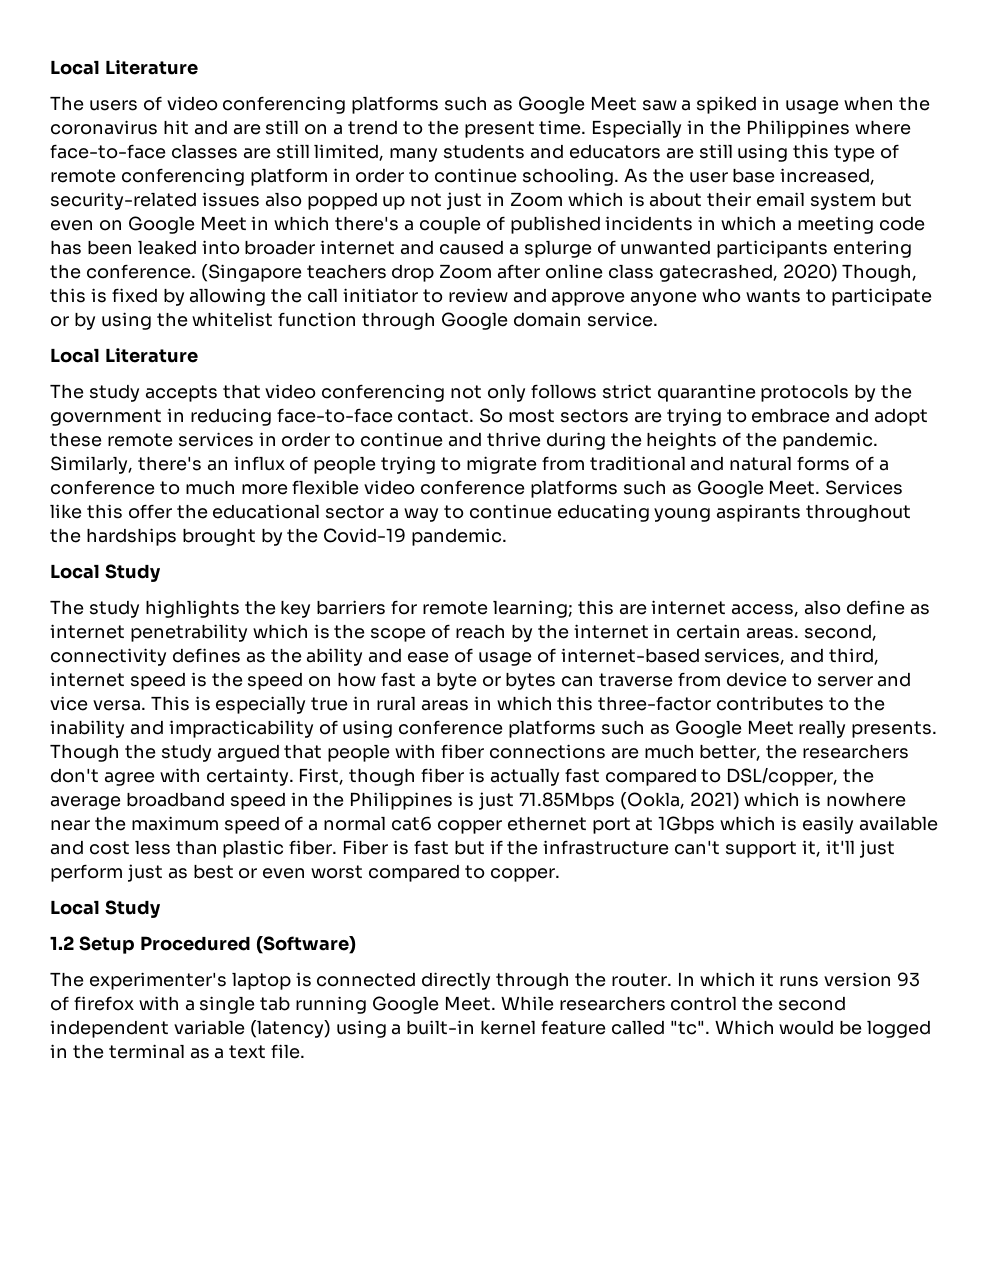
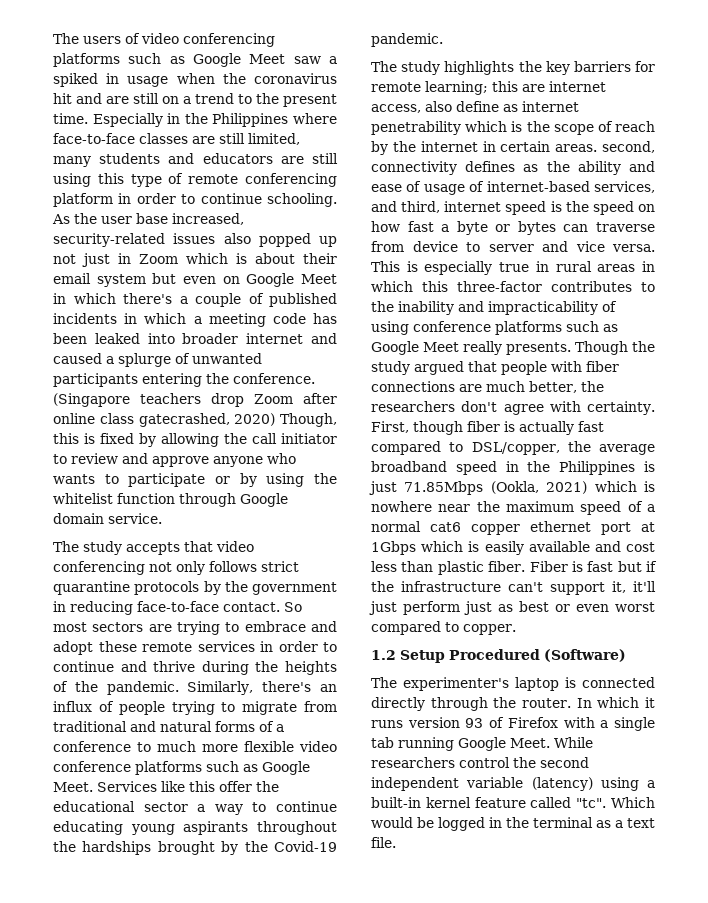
[50,60,198,75] Local Literature // -> (53, 38) none
[50,348,198,363] // Local Literature -> (162, 518) none
[50,564,161,582] // Local Study -> (443, 40) none
[50,900,161,918] // Local Study -> (516, 629) none
[73,996,134,1011] firefox -> [507,717,558,728] Firefox

